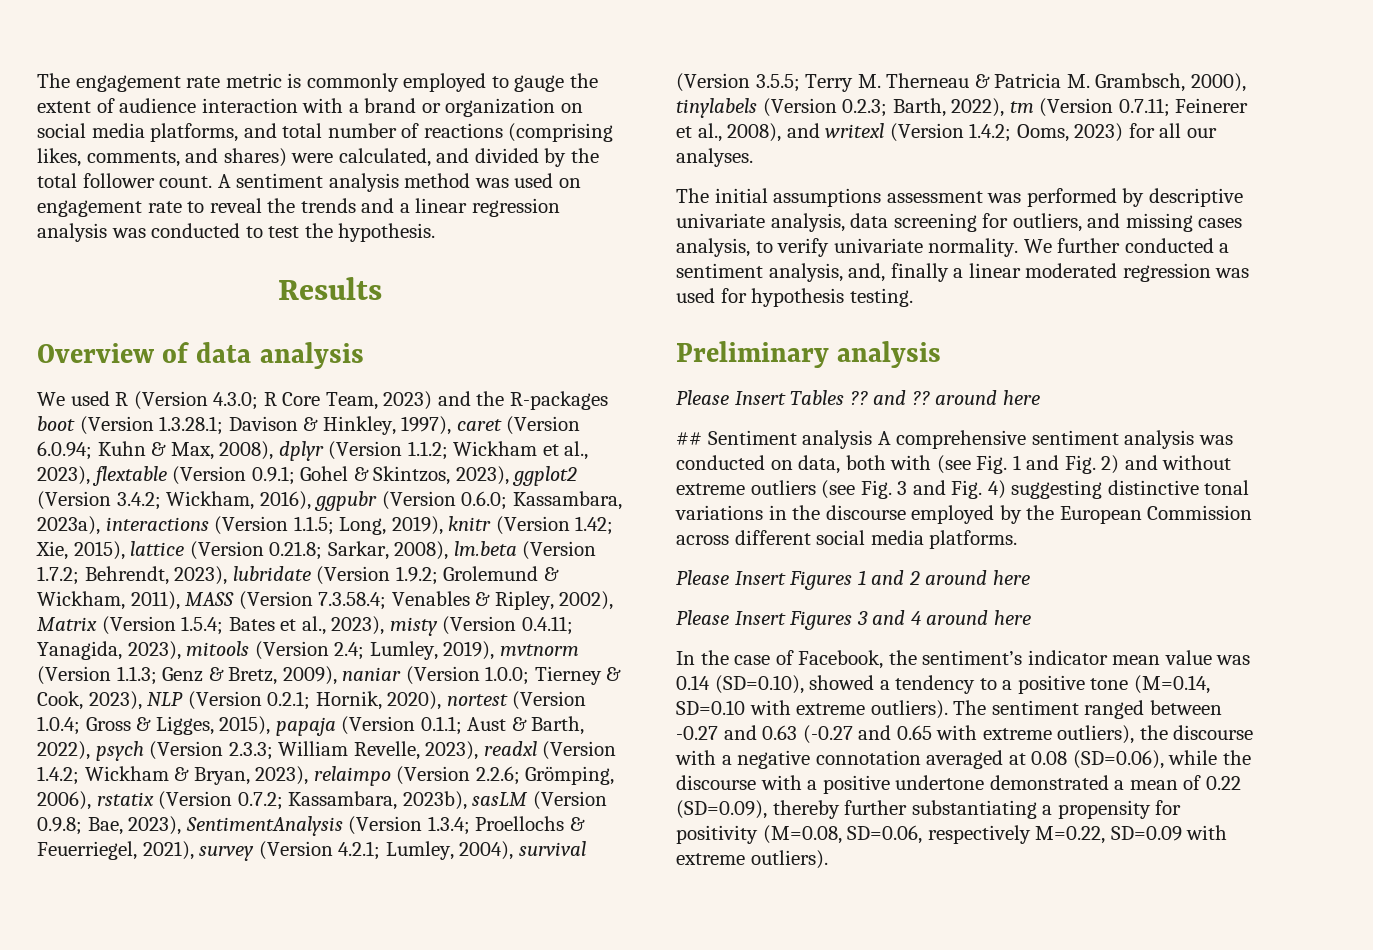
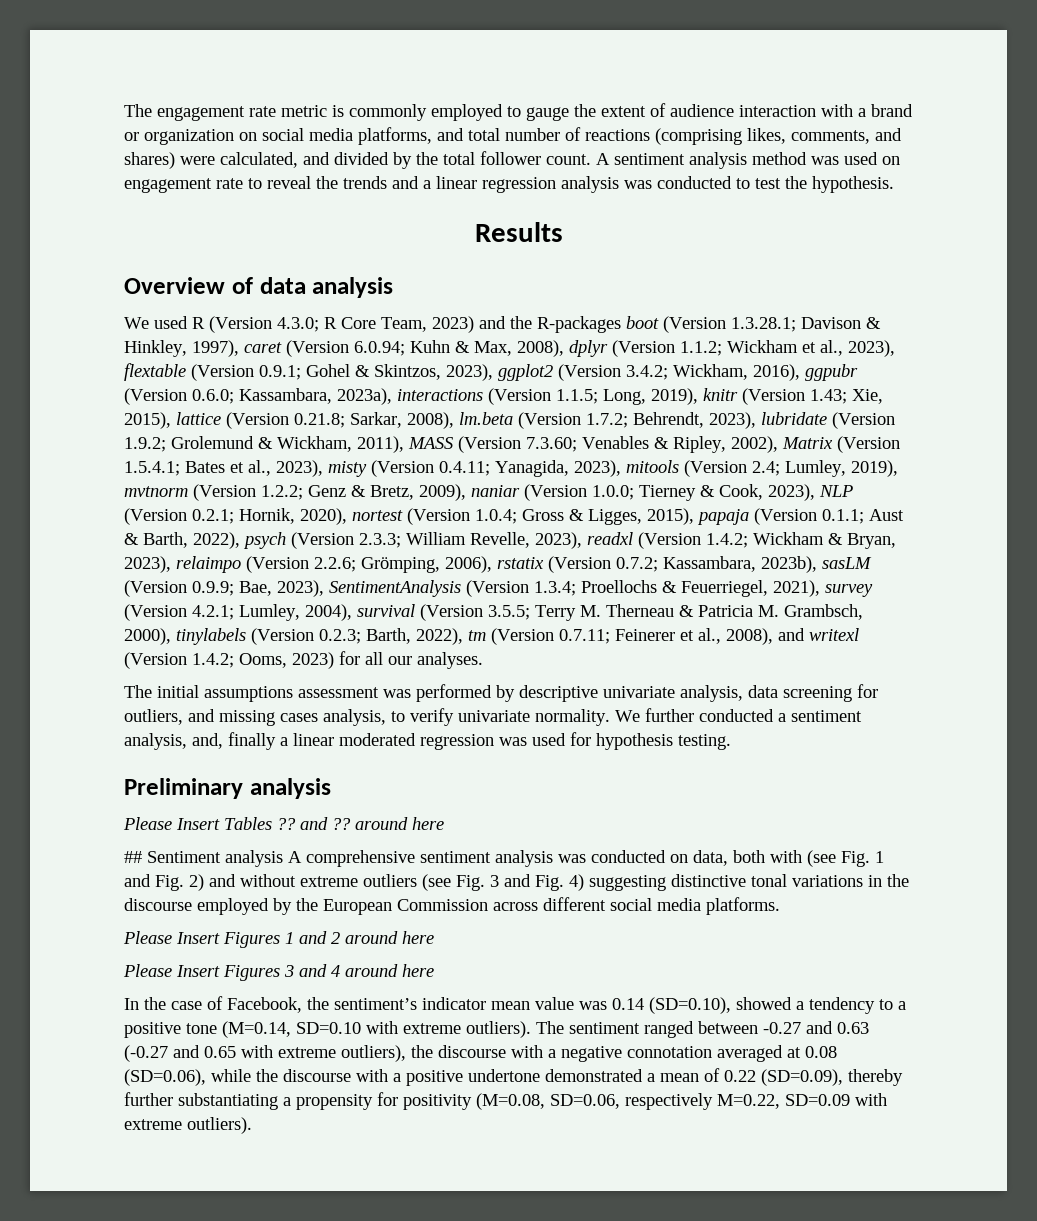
[575,516,614,535] 1.42; -> [810,389,847,404] 1.43;
[318,592,387,610] 7.3.58.4; -> [526,437,577,452] 7.3.60;
[181,616,224,635] 1.5.4; -> [124,461,180,476] 1.5.4.1;
[116,666,157,685] 1.1.3; -> [261,485,303,500] 1.2.2;
[37,817,82,835] 0.9.8; -> [192,581,234,596] 0.9.9;

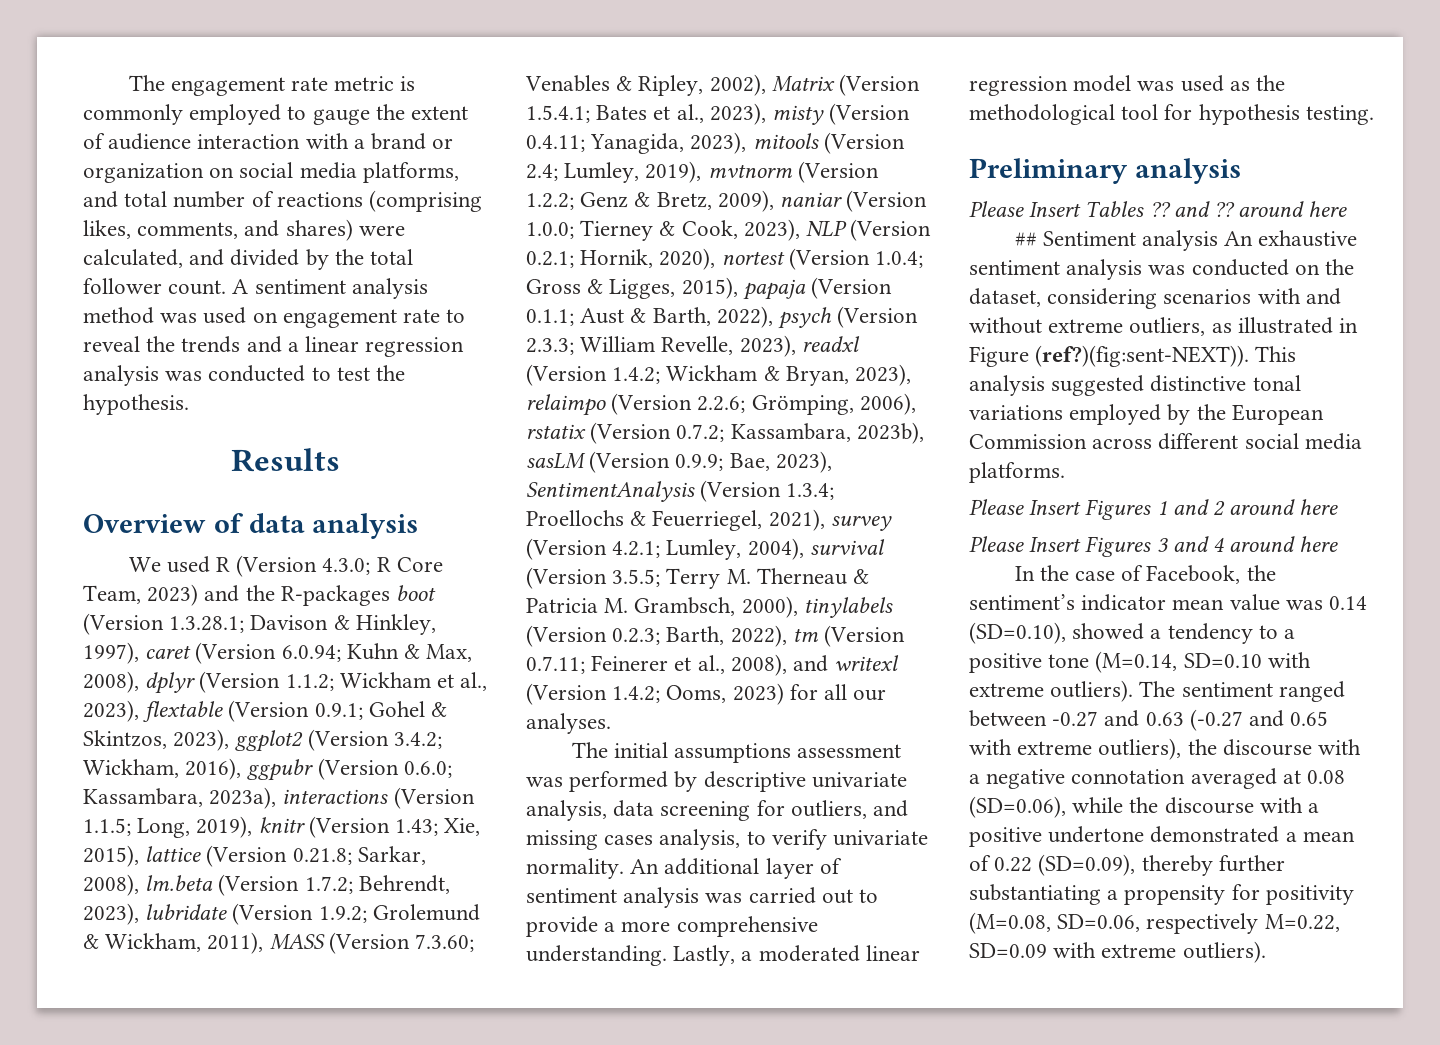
[615,708,862,722] [124,732,566,750] We further conducted a sentiment analysis, and, finally a linear moderated regression was used -> [630,858,842,879] [526,887,879,908] [526,916,818,937] [526,945,920,966] [969,75,1286,96] [969,104,1159,125] An additional layer of sentiment analysis was carried out to provide a more comprehensive understanding. Lastly, a moderated linear regression model was used as the methodological tool
[288,850,415,867] A comprehensive -> [1224,230,1358,247] An exhaustive
[693,850,884,867] [124,874,909,891] [124,898,192,911] data, both with (see Fig. 1 and Fig. 2) and without extreme outliers (see Fig. 3 and Fig. 4) suggesting distinctive tonal variations in the discourse -> [1325,259,1355,275] [969,288,1341,309] [969,317,1359,336] [969,345,1297,367] [969,375,1301,396] [969,405,1063,420] the dataset, considering scenarios with and without extreme outliers, as illustrated in Figure (ref?)(fig:sent-NEXT)). This analysis suggested distinctive tonal variations

